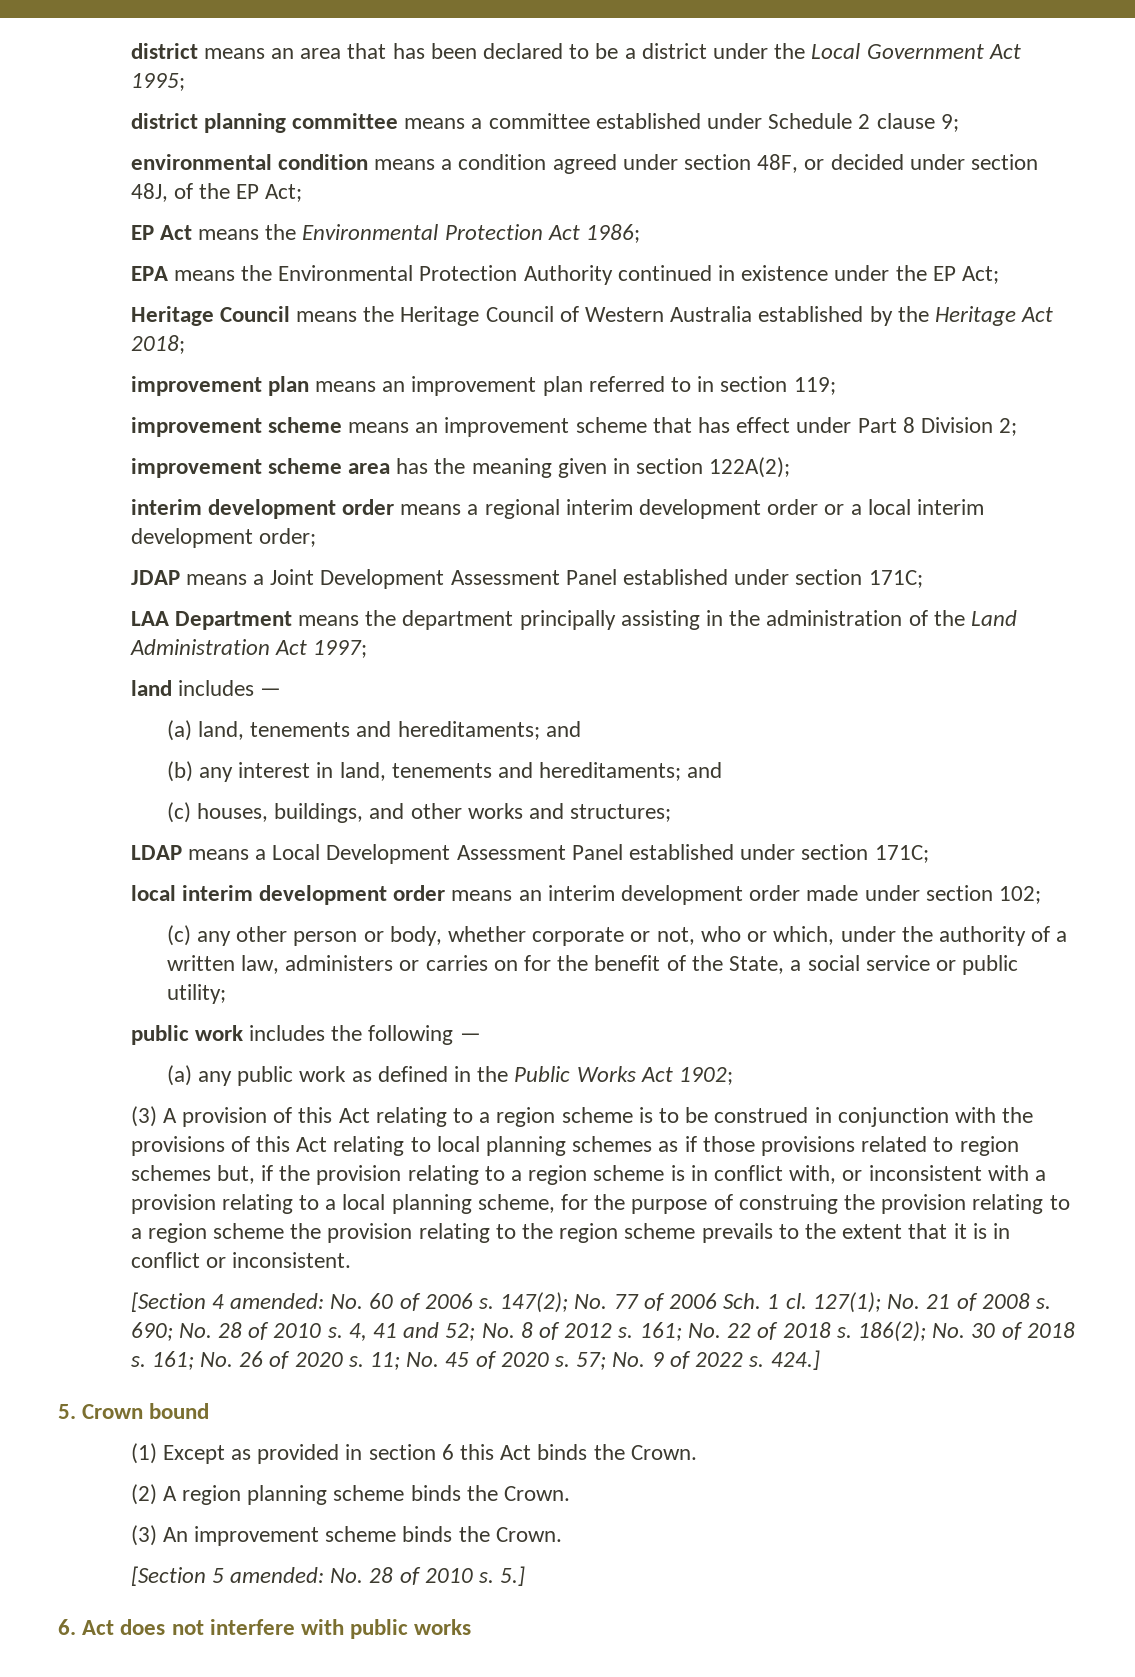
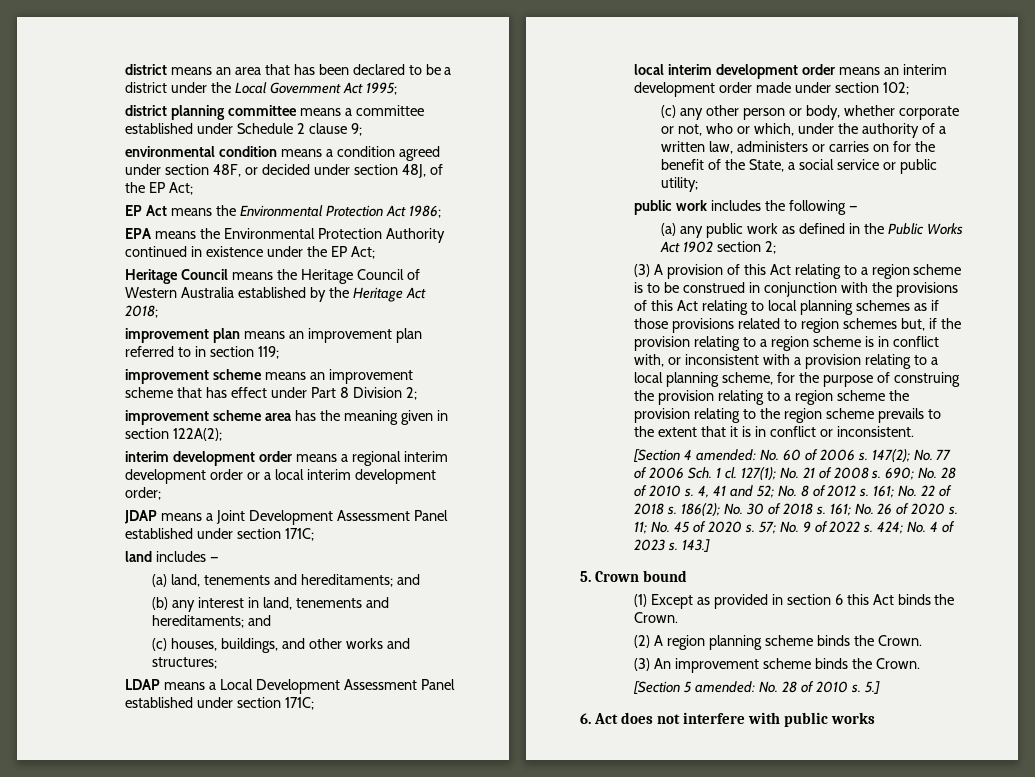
[130,610,1018,630] [129,639,367,658] // LAA Department means the department principally assisting in the administration of the Land Administration Act 1997; -> (315, 534) none
[679,1067,734,1085] 1902; -> [683,241,777,254] 1902 section 2;
[770,1350,820,1370] 424.] -> [877,521,955,534] [634,539,711,552] 424; No. 4 of 2023 s. 143.]

